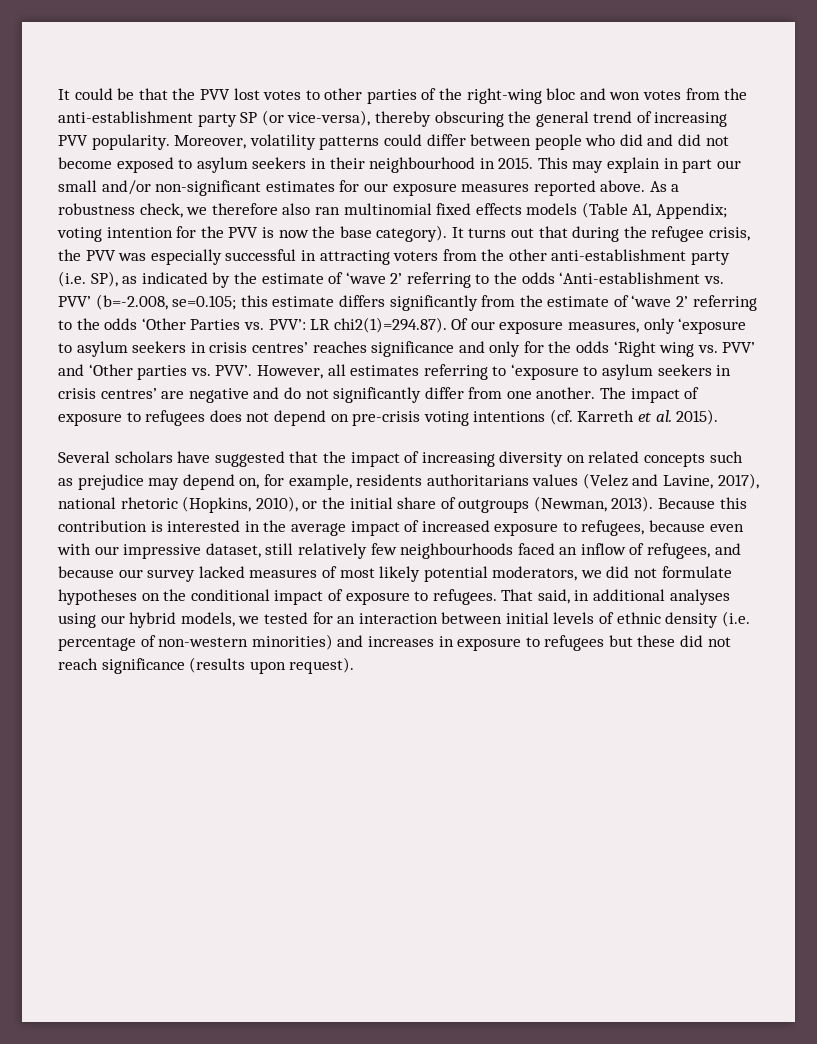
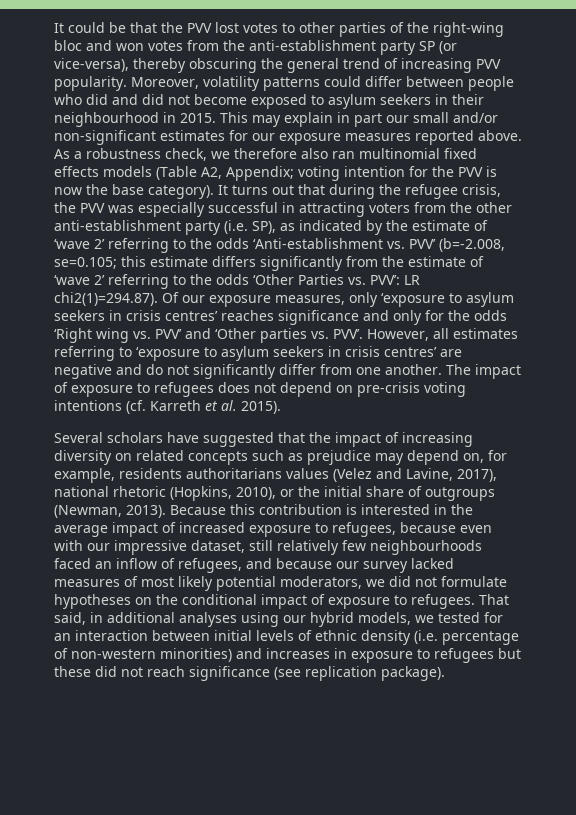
[632,203,652,218] A1, -> [201,167,222,179] A2,
[189,657,355,674] (results upon request). -> [274,666,445,681] (see replication package).

